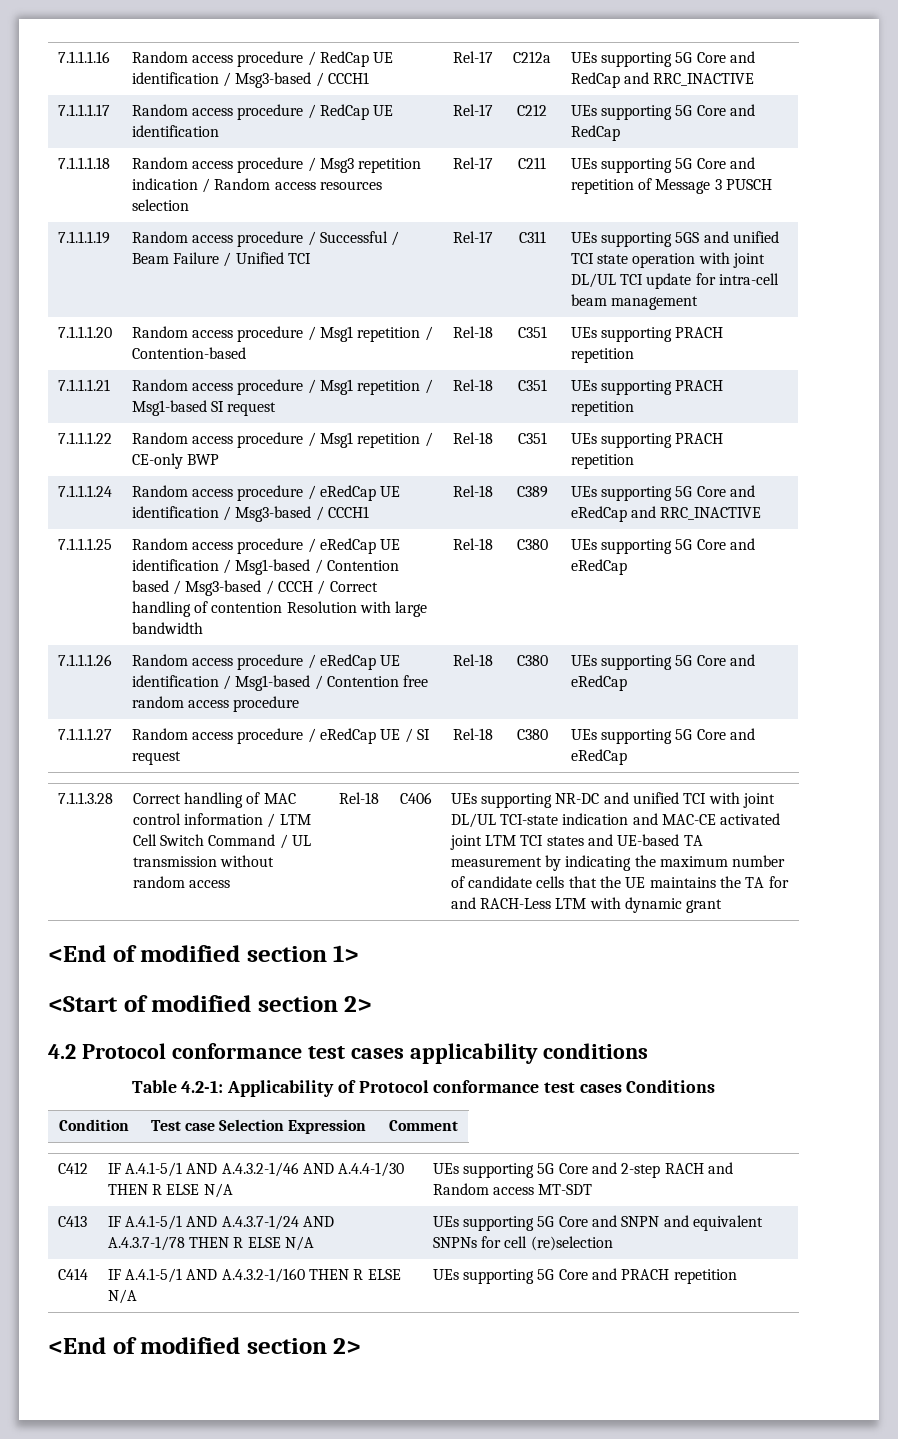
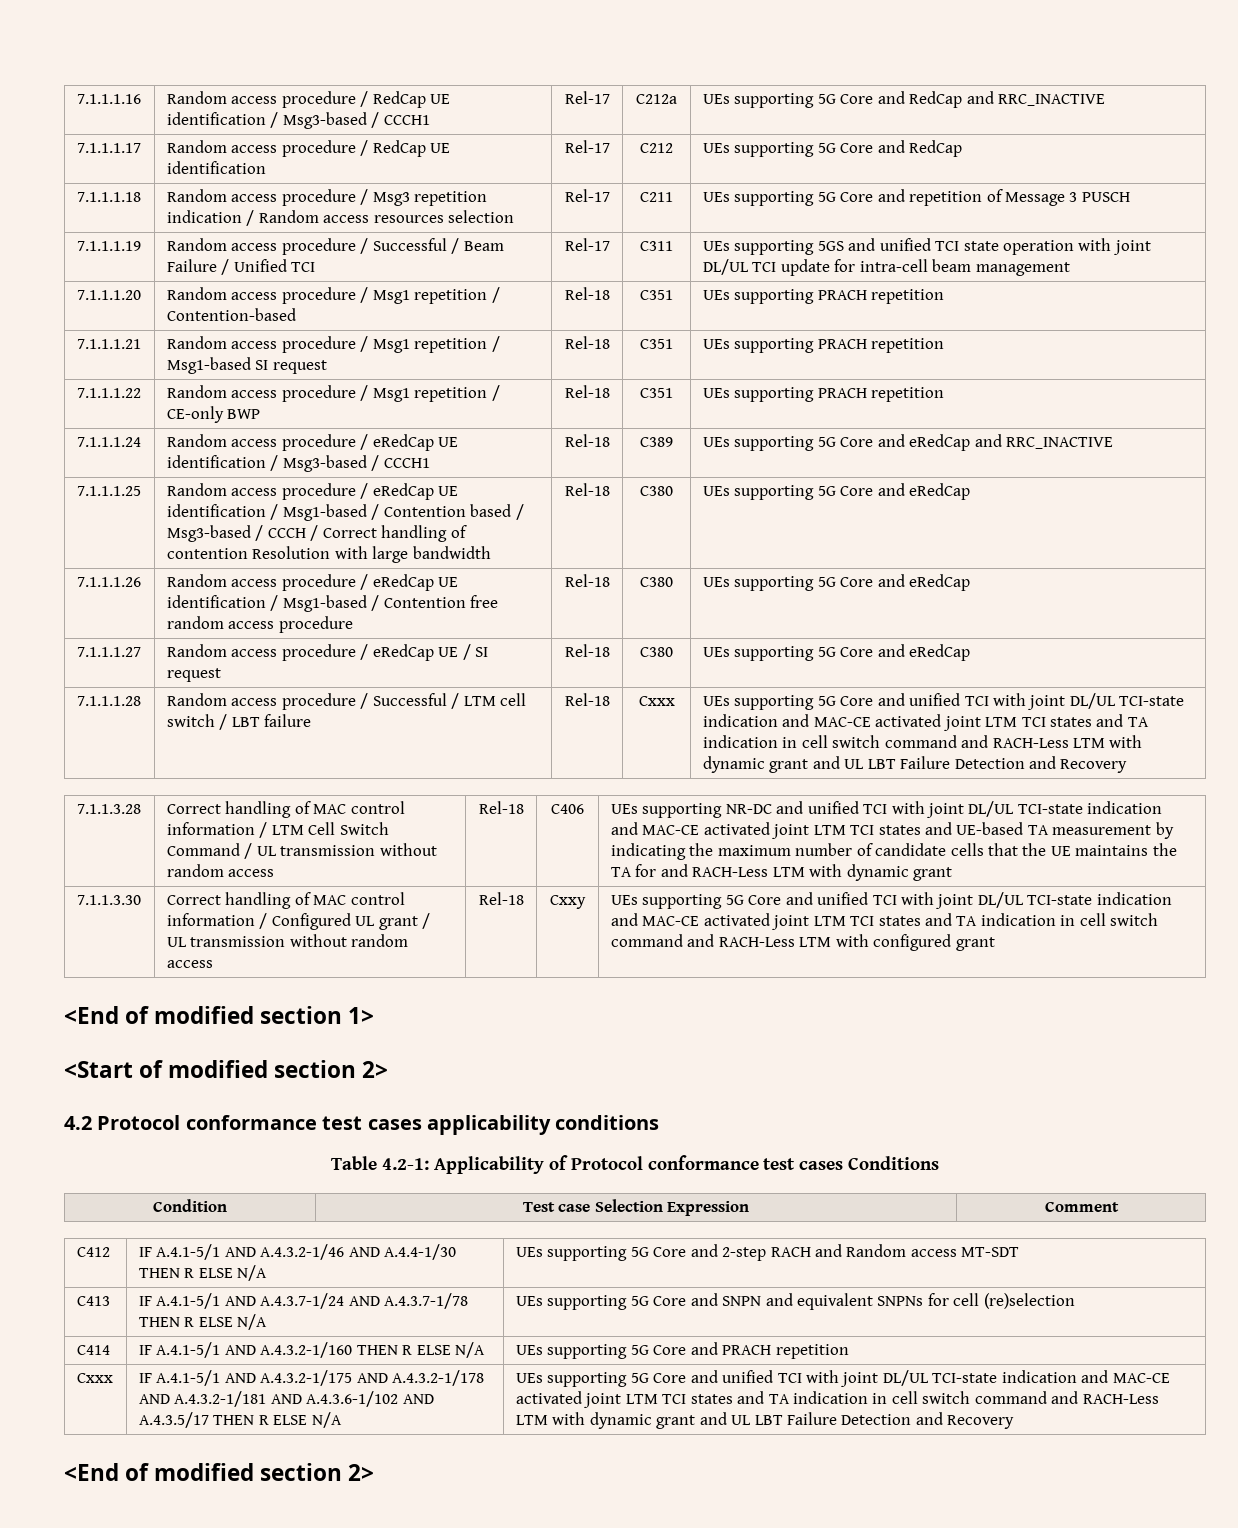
(627, 757) none -> [76,696,141,706] [166,693,527,710] [166,714,312,730] [564,693,610,706] [638,696,675,706] [702,693,1185,710] [702,714,1149,731] [702,735,1143,748] [702,756,1128,773] // 7.1.1.1.28 | Random access procedure / Successful / LTM cell switch / LBT failure | Rel-18 | Cxxx | UEs supporting 5G Core and unified TCI with joint DL/UL TCI-state indication and MAC-CE activated joint LTM TCI states and TA indication in cell switch command and RACH-Less LTM with dynamic grant and UL LBT Failure Detection and Recovery
(723, 906) none -> [76,895,141,905] [166,892,405,909] [166,913,431,930] [166,934,409,947] [166,960,213,968] [478,892,524,905] [550,895,586,909] [610,892,1172,909] [610,913,1159,930] [610,934,995,951] // 7.1.1.3.30 | Correct handling of MAC control information / Configured UL grant / UL transmission without random access | Rel-18 | Cxxy | UEs supporting 5G Core and unified TCI with joint DL/UL TCI-state indication and MAC-CE activated joint LTM TCI states and TA indication in cell switch command and RACH-Less LTM with configured grant
(737, 1276) none -> [76,1373,113,1383] [138,1370,485,1386] [138,1391,434,1407] [138,1412,342,1428] [515,1370,1170,1387] [515,1391,1159,1408] [515,1412,1015,1429] // Cxxx | IF A.4.1-5/1 AND A.4.3.2-1/175 AND A.4.3.2-1/178 AND A.4.3.2-1/181 AND A.4.3.6-1/102 AND A.4.3.5/17 THEN R ELSE N/A | UEs supporting 5G Core and unified TCI with joint DL/UL TCI-state indication and MAC-CE activated joint LTM TCI states and TA indication in cell switch command and RACH-Less LTM with dynamic grant and UL LBT Failure Detection and Recovery

